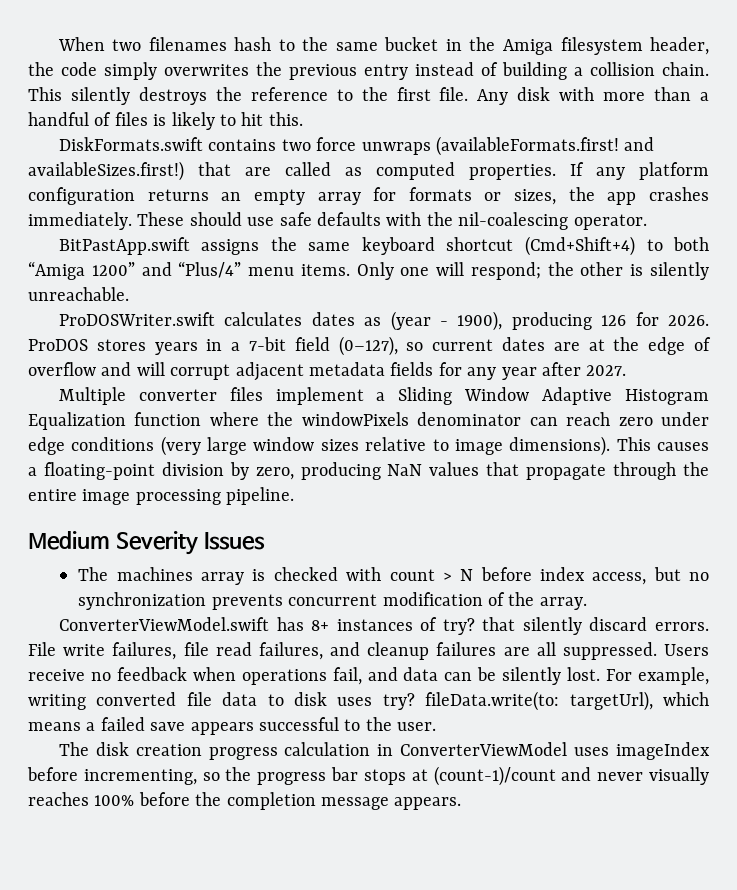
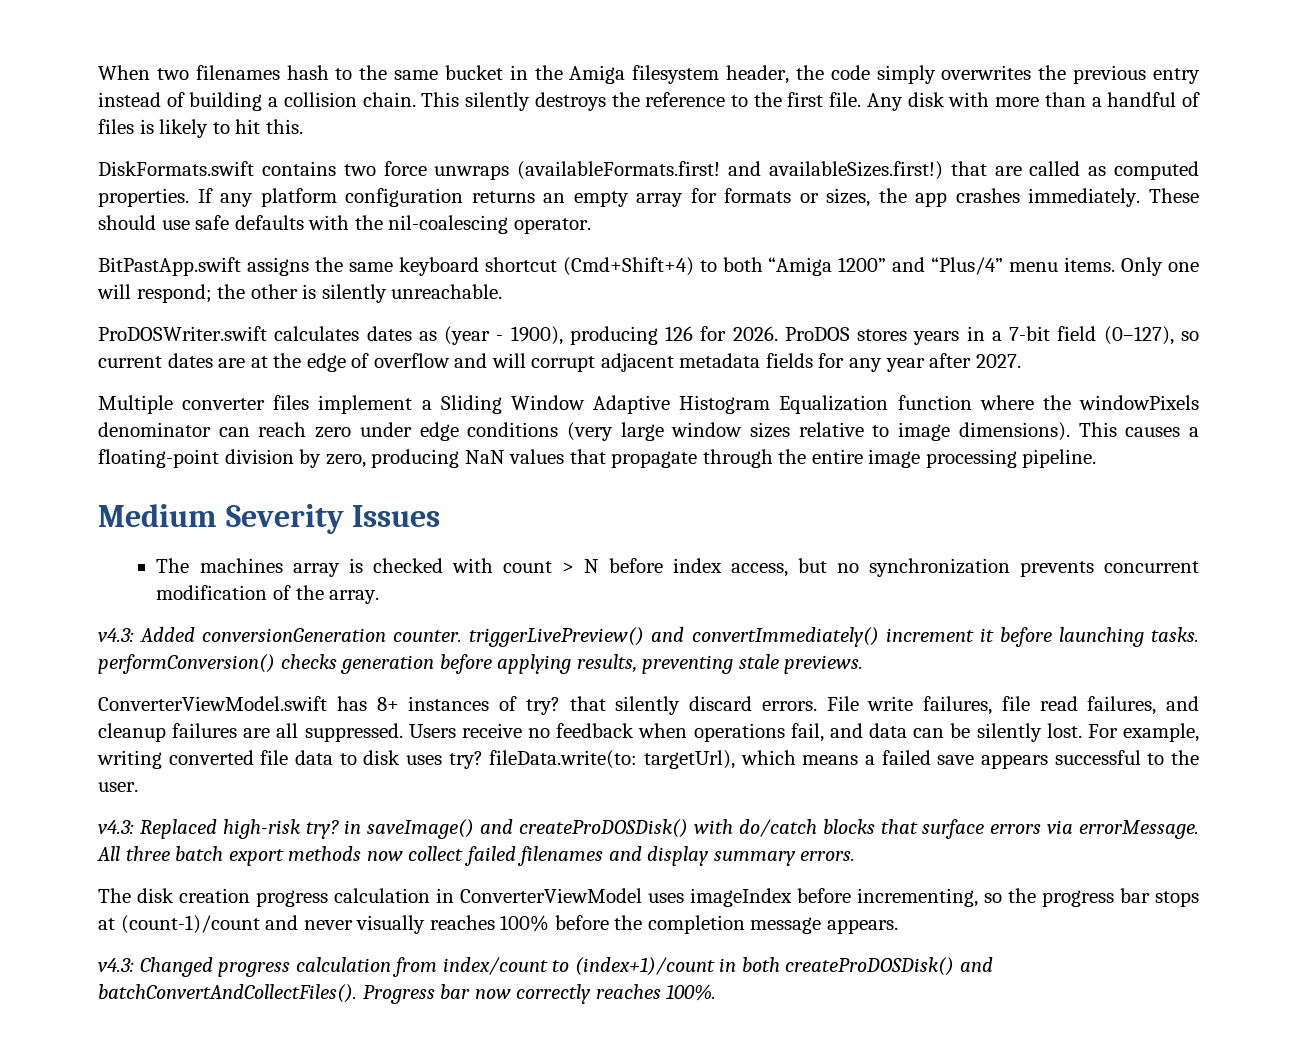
(587, 603) none -> [98,627,1199,647] [98,654,864,674] // v4.3: Added conversionGeneration counter. triggerLivePreview() and convertImmediately() increment it before launching tasks. performConversion() checks generation before applying results, preventing stale previews.
(437, 726) none -> [98,819,1199,839] [97,846,856,866] // v4.3: Replaced high-risk try? in saveImage() and createProDOSDisk() with do/catch blocks that surface errors via errorMessage. All three batch export methods now collect failed filenames and display summary errors.
(462, 803) none -> [98,957,993,977] [98,984,717,1004] // v4.3: Changed progress calculation from index/count to (index+1)/count in both createProDOSDisk() and batchConvertAndCollectFiles(). Progress bar now correctly reaches 100%.

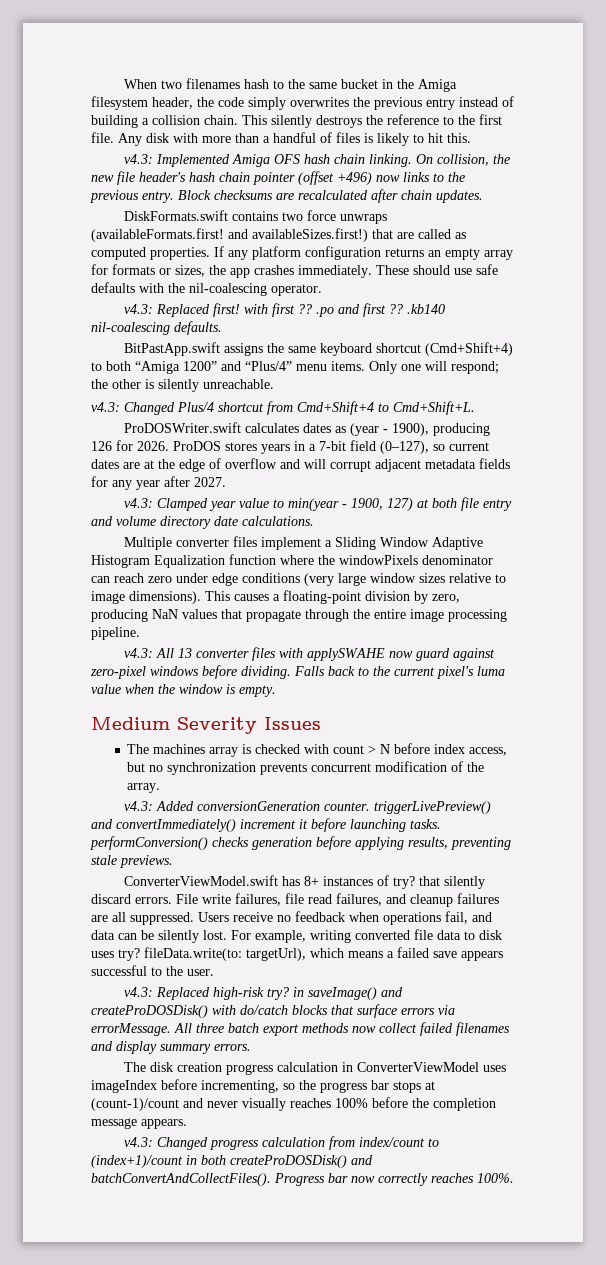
(303, 126) none -> [124,154,511,167] [91,171,465,185] [90,189,483,203] // v4.3: Implemented Amiga OFS hash chain linking. On collision, the new file header's hash chain pointer (offset +496) now links to the previous entry. Block checksums are recalculated after chain updates.
(591, 226) none -> [124,303,446,317] [91,321,222,335] // v4.3: Replaced first! with first ?? .po and first ?? .kb140 nil-coalescing defaults.
(503, 291) none -> [91,401,475,415] // v4.3: Changed Plus/4 shortcut from Cmd+Shift+4 to Cmd+Shift+L.
(1021, 361) none -> [124,497,513,511] [91,516,314,529] // v4.3: Clamped year value to min(year - 1900, 127) at both file entry and volume directory date calculations.
(1097, 458) none -> [124,647,496,661] [90,665,505,679] [91,684,276,697] // v4.3: All 13 converter files with applySWAHE now guard against zero-pixel windows before dividing. Falls back to the current pixel's luma value when the window is empty.

